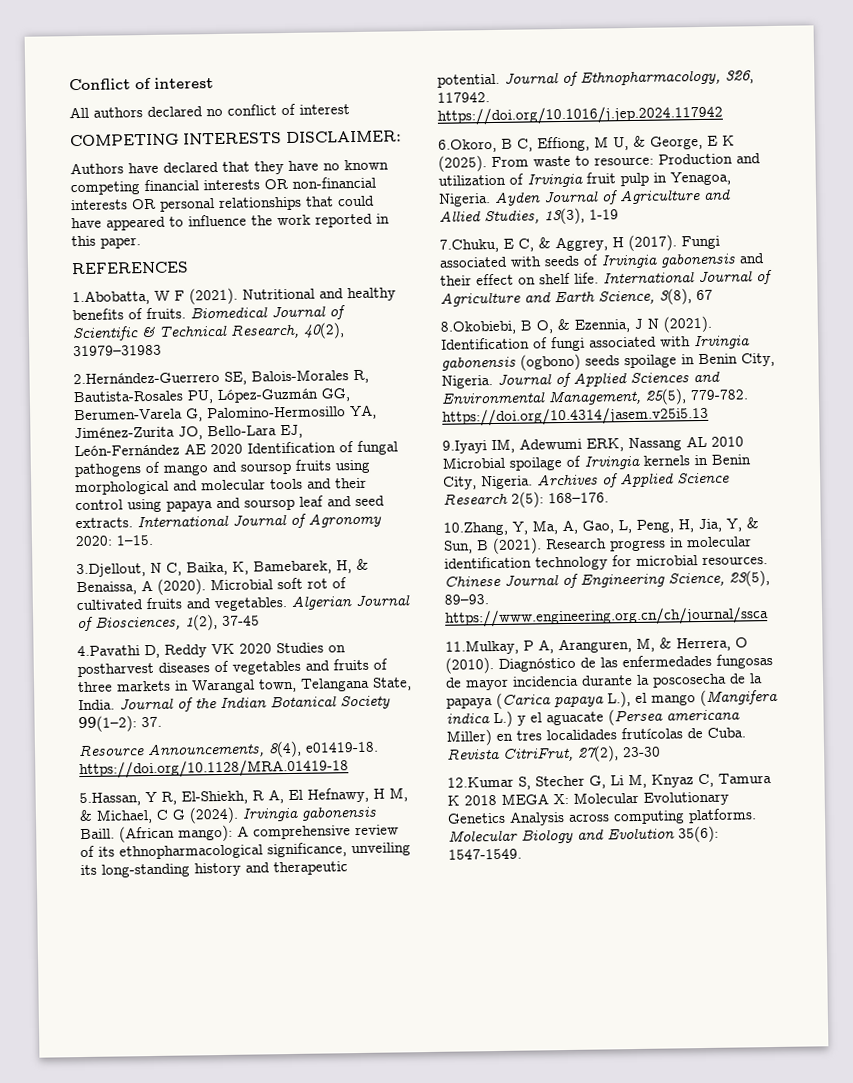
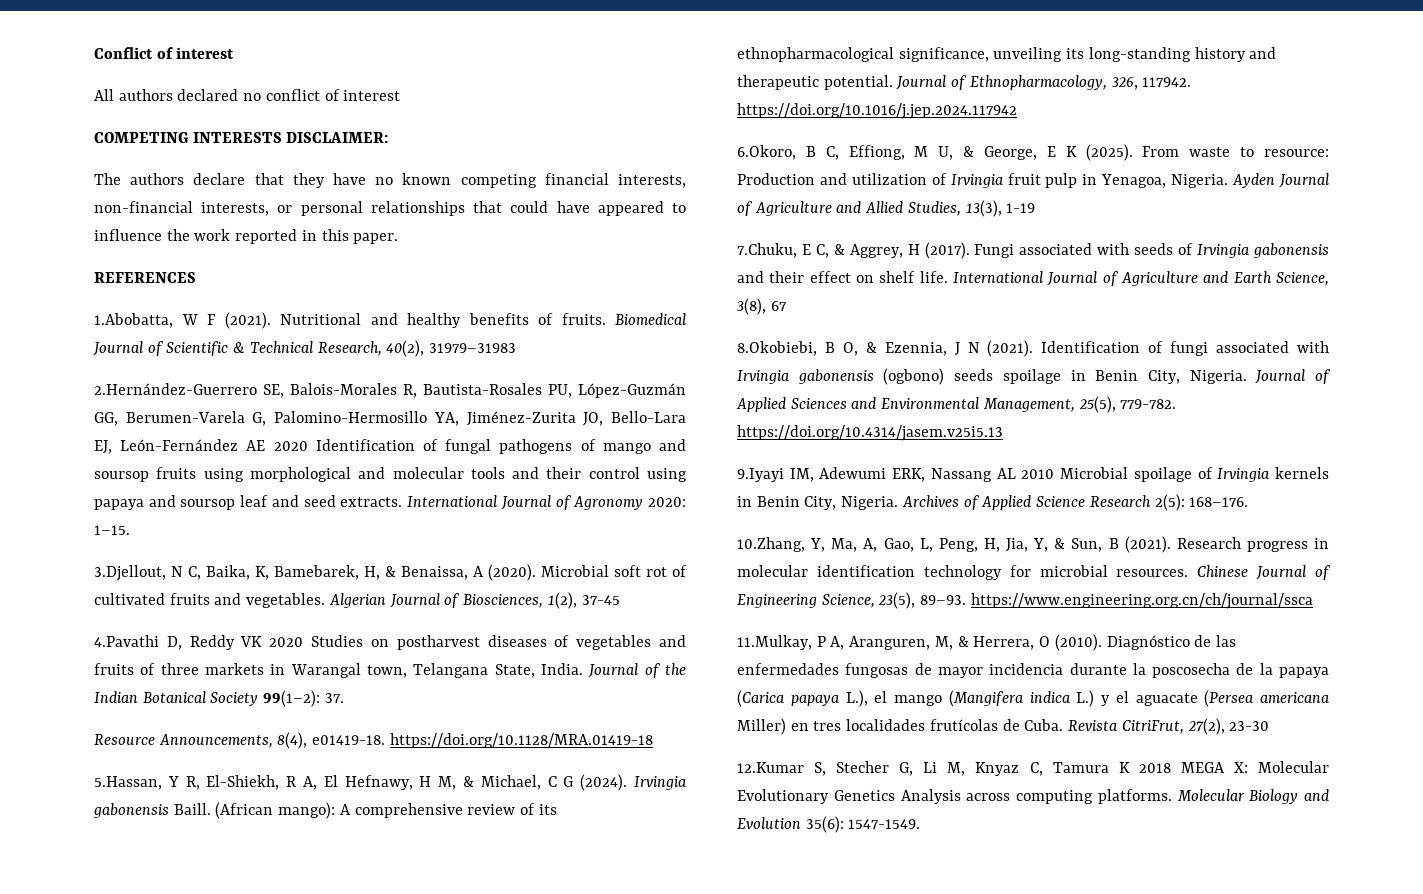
[70,161,219,175] Authors have declared -> [94,173,246,185] The authors declare
[203,176,376,191] [71,198,156,211] interests OR non-financial interests OR -> [618,174,686,188] [94,201,293,216] interests, non-financial interests, or

